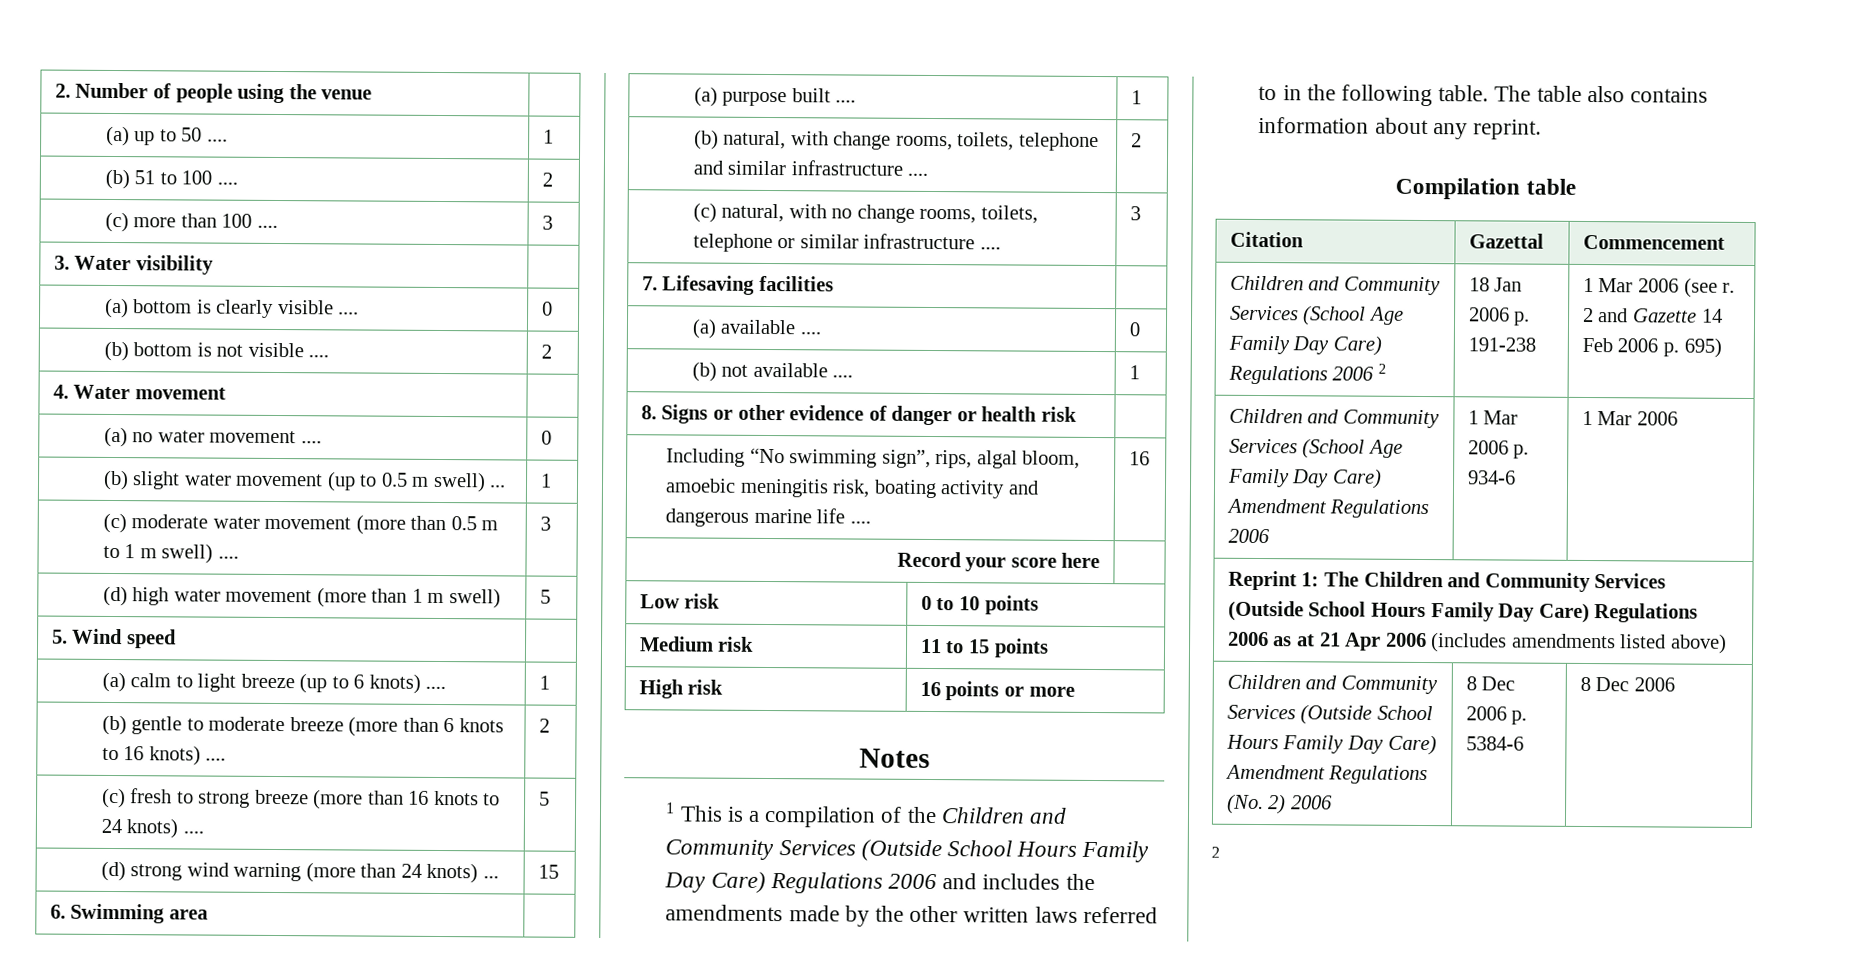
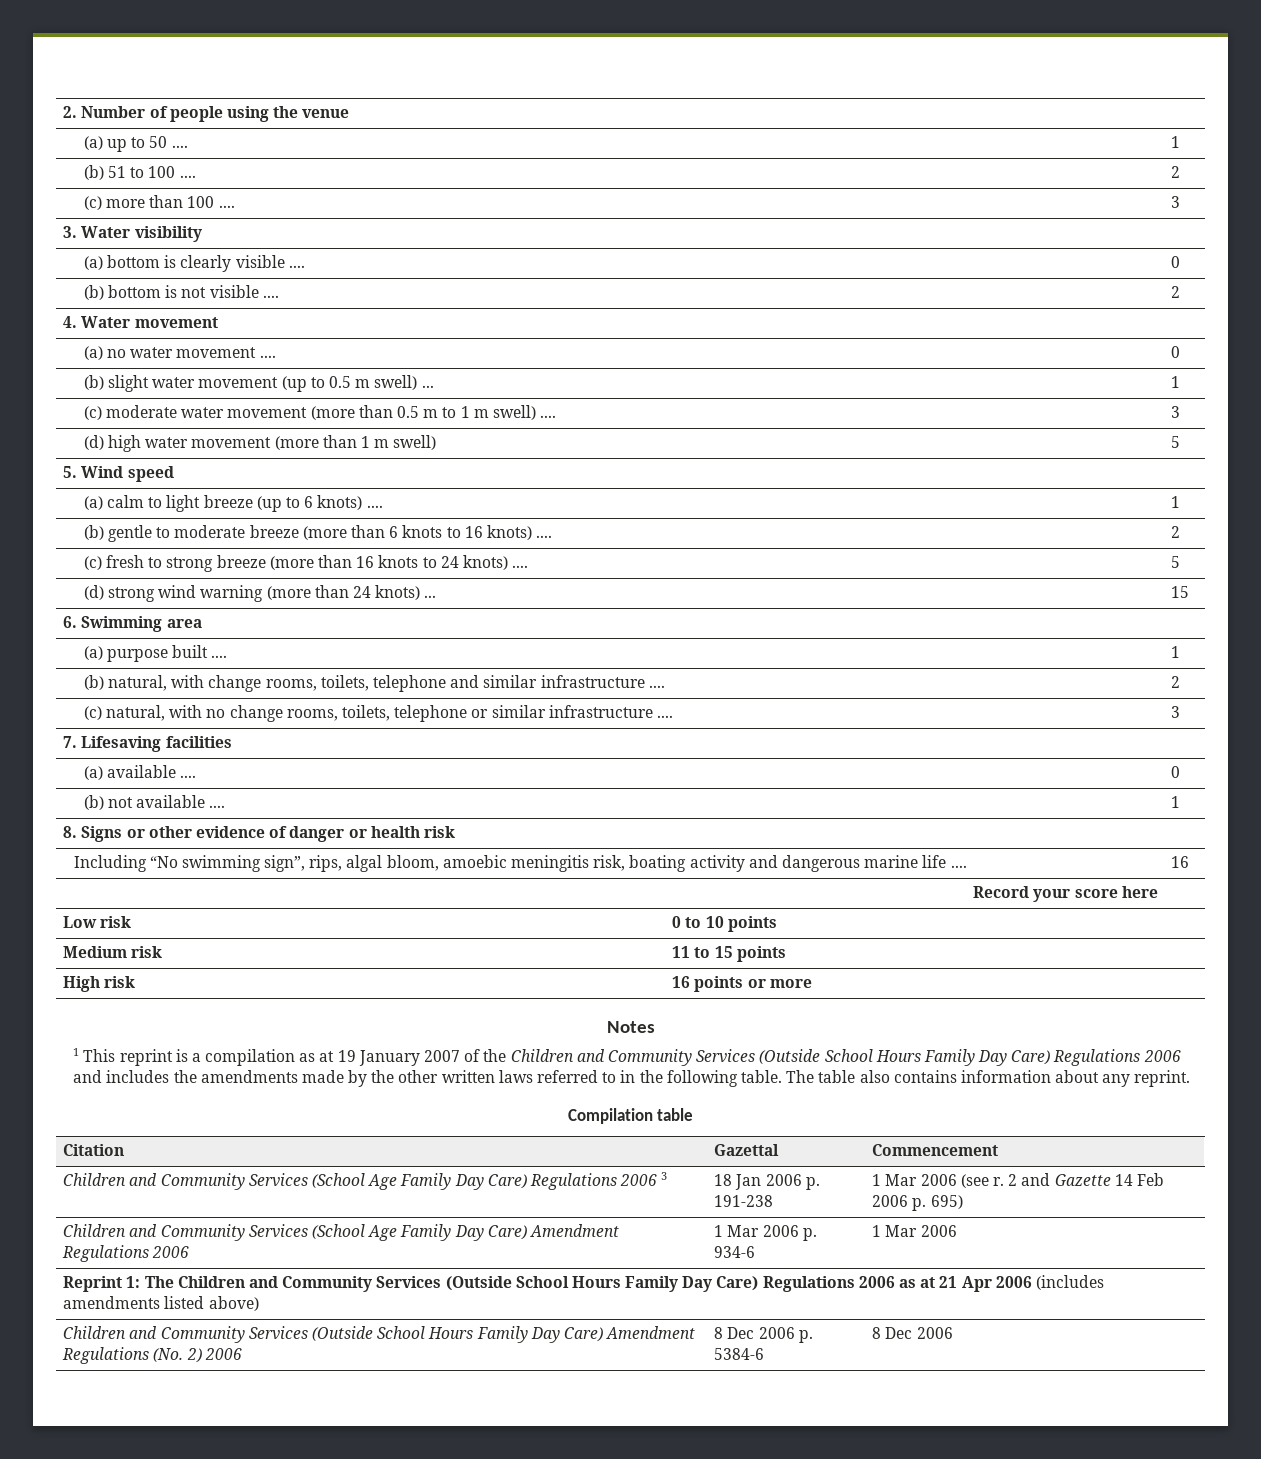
(723, 813) none -> [119,1049,173,1066] reprint
(877, 816) none -> [299,1050,461,1066] as at 19 January 2007
[1377,363,1386,374] 2 -> [661,1172,668,1180] 3
[1211,846,1220,858] // 2 -> (953, 1333) none

